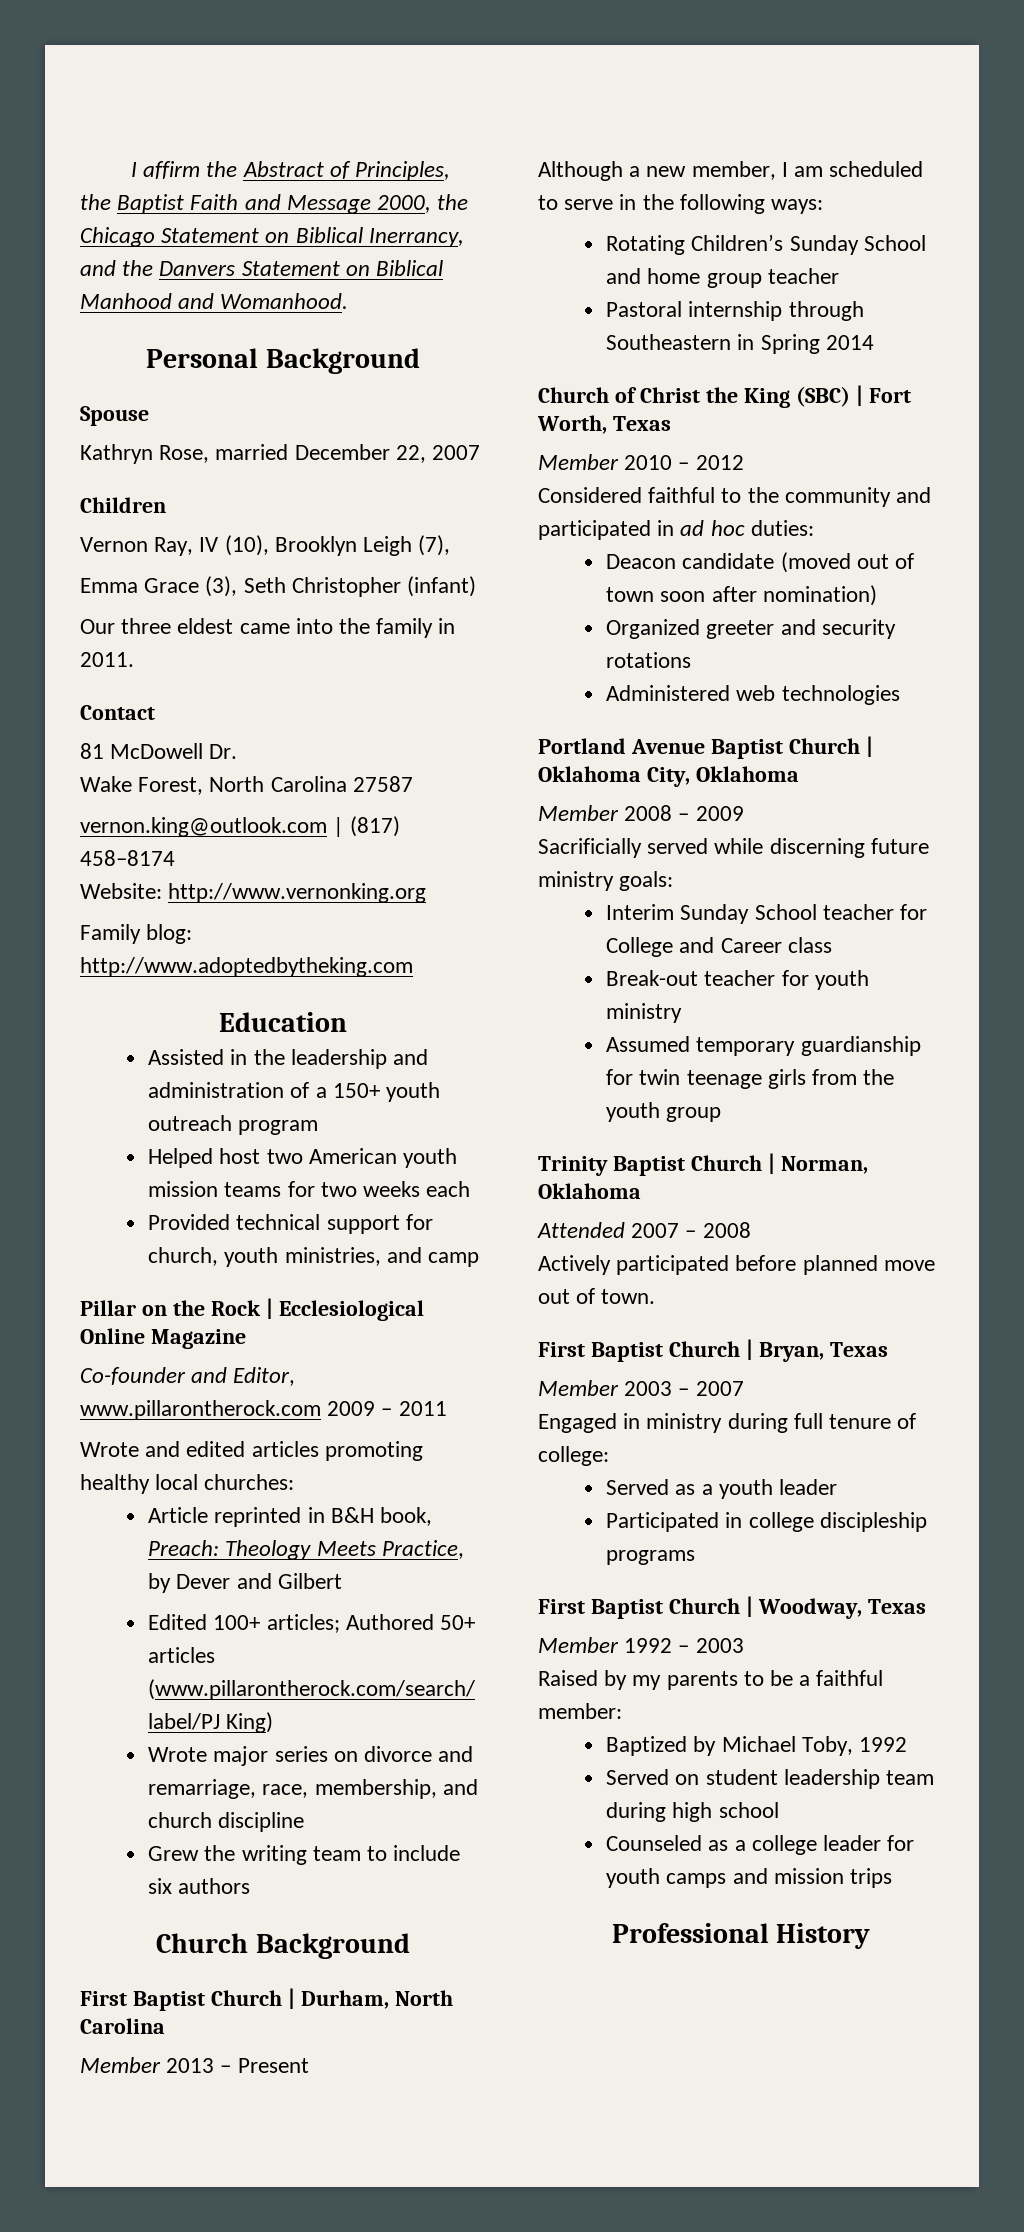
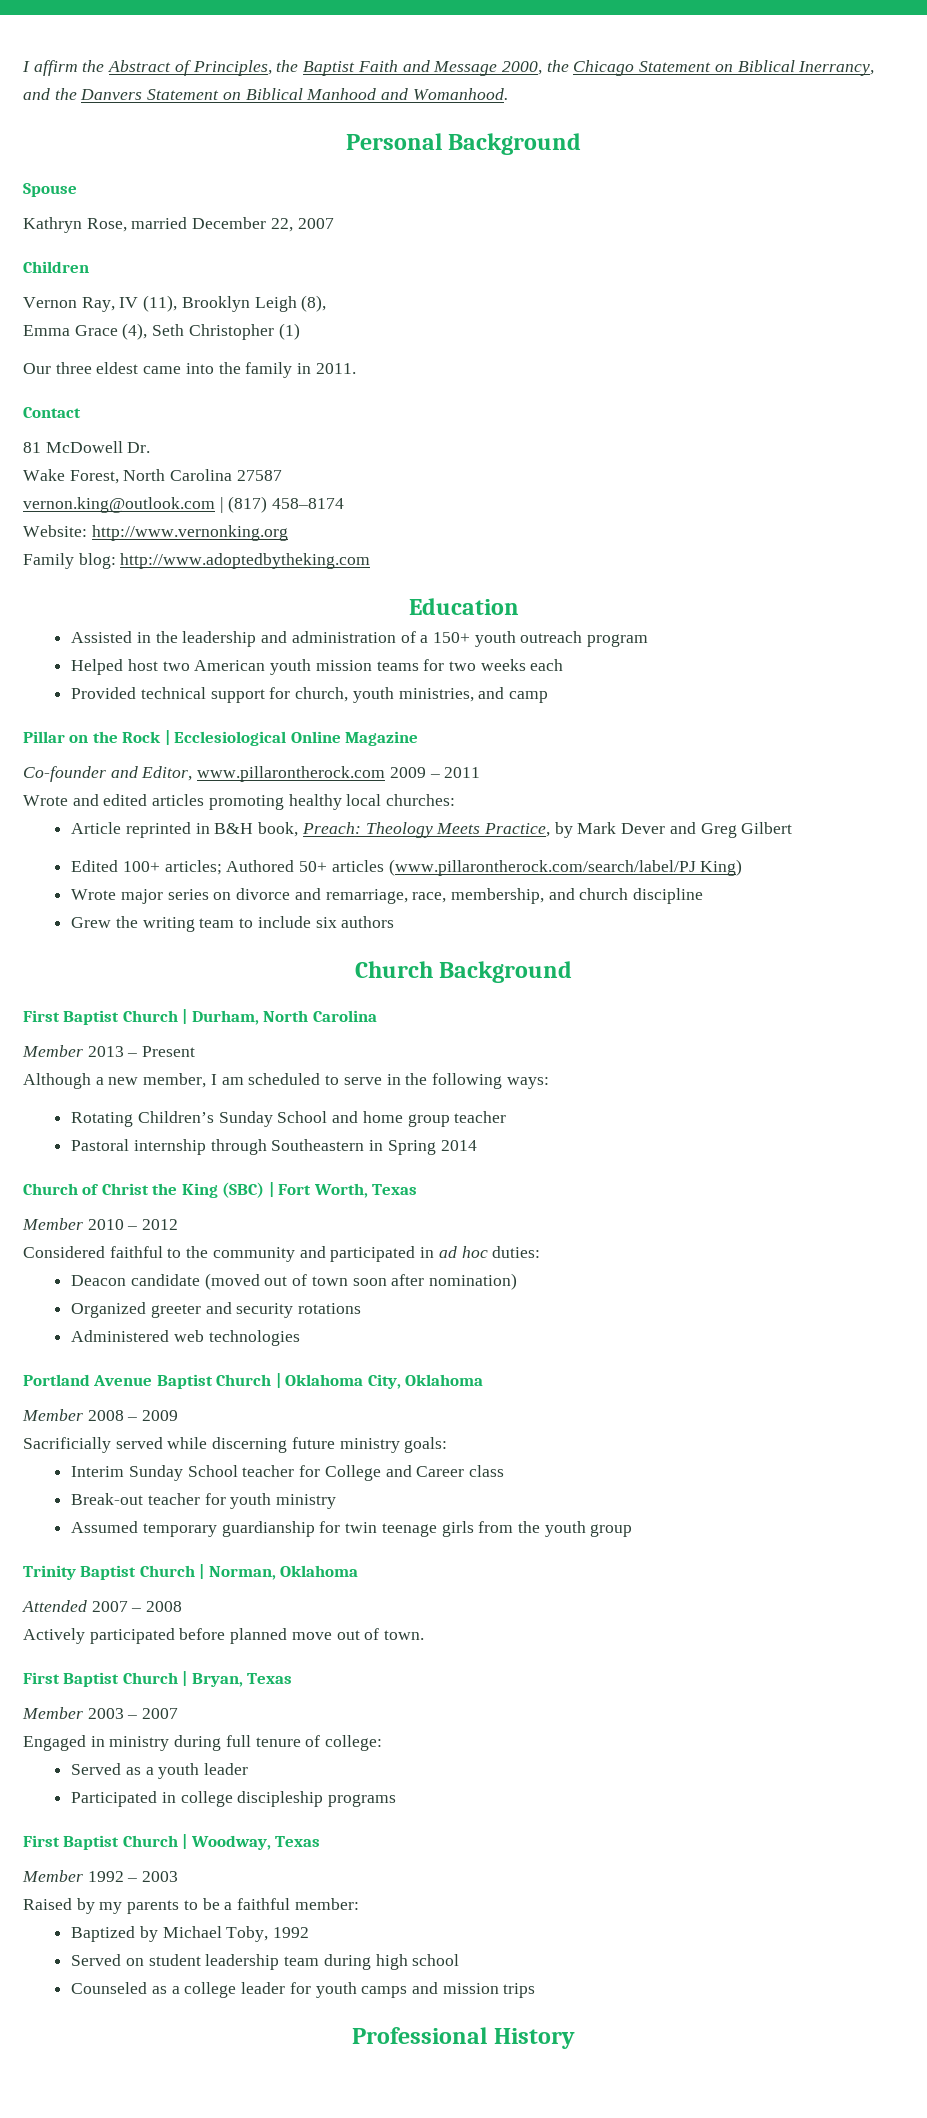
[224,535,269,556] (10), -> [143,295,178,312] (11),
[418,535,451,556] (7), -> [301,295,327,312] (8),
[205,576,238,597] (3), -> [122,323,148,340] (4),
[407,576,477,597] (infant) -> [278,323,300,340] (1)
(172, 1583) none -> [577,822,617,834] Mark
(272, 1581) none -> [700,823,737,838] Greg

